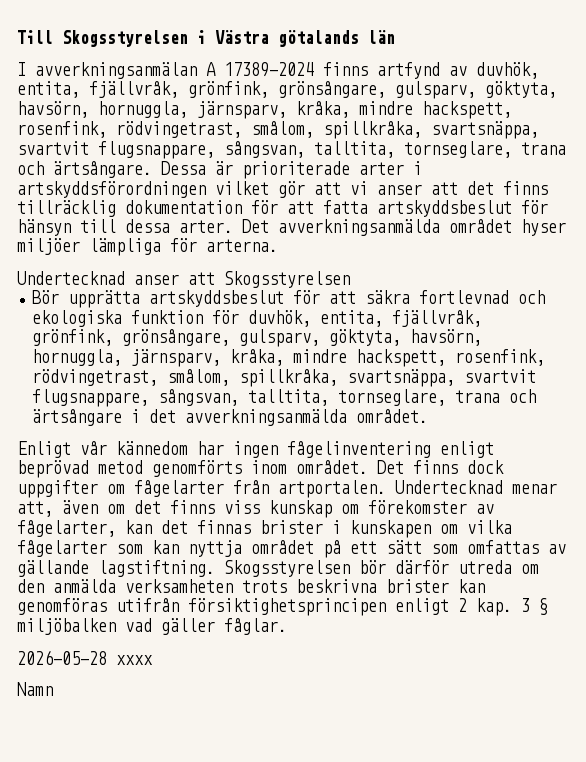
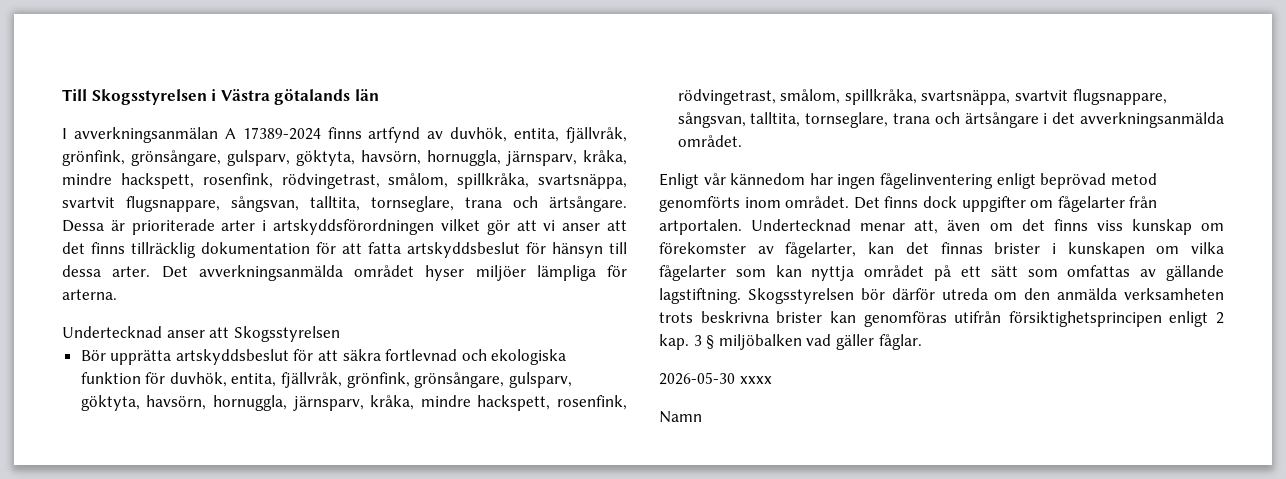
[17,650,107,665] 2026-05-28 -> [659,372,735,385] 2026-05-30

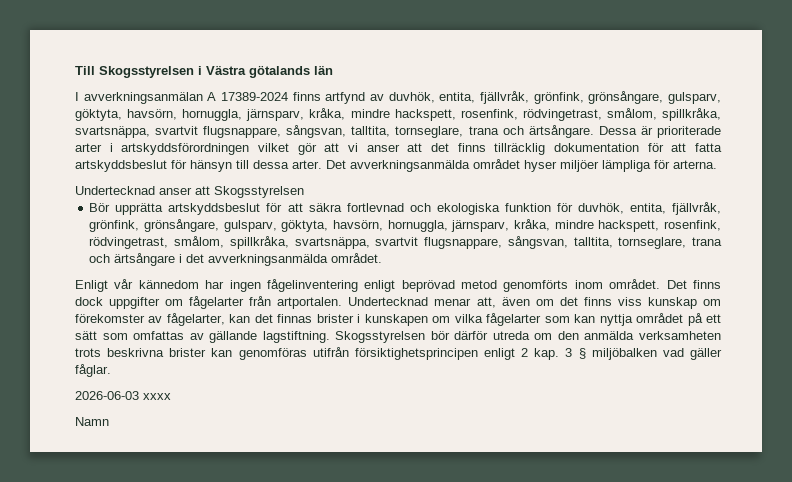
[659,372,735,385] 2026-05-30 -> [75,391,139,400] 2026-06-03

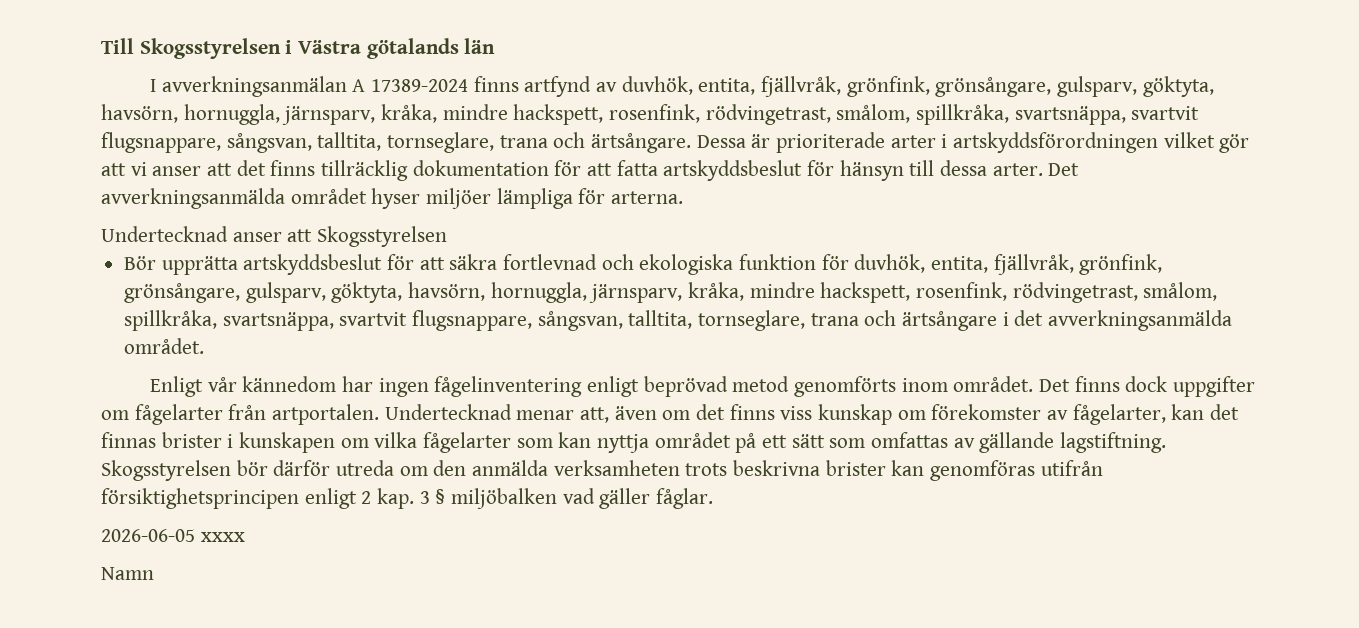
[75,391,139,400] 2026-06-03 -> [101,529,195,542] 2026-06-05

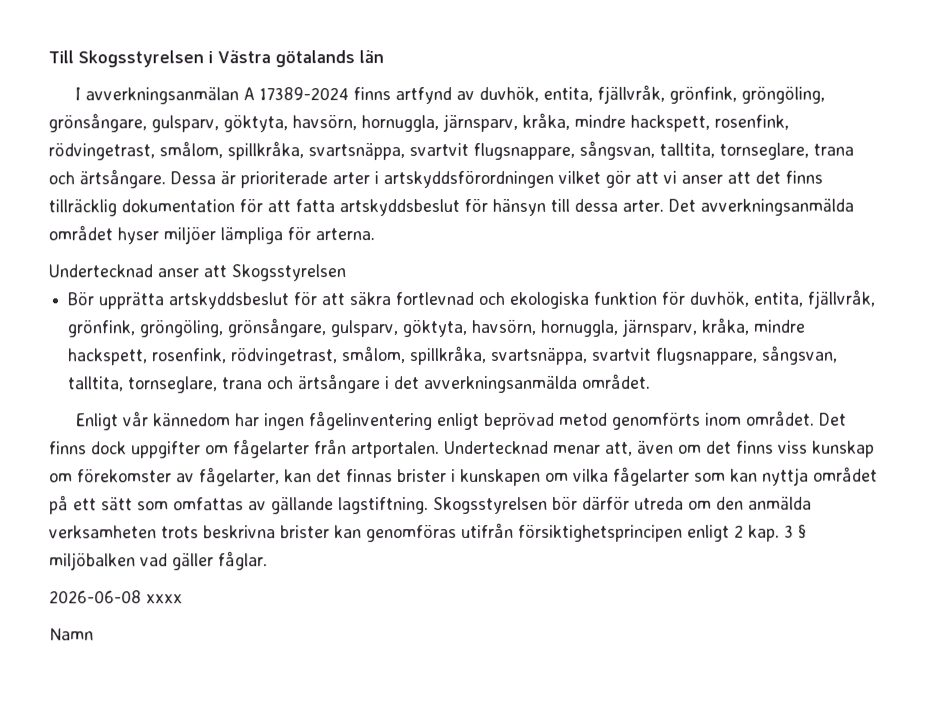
(930, 86) none -> [741,85,826,104] gröngöling,
(1163, 264) none -> [139,319,224,338] gröngöling,
[101,529,195,542] 2026-06-05 -> [49,590,142,604] 2026-06-08

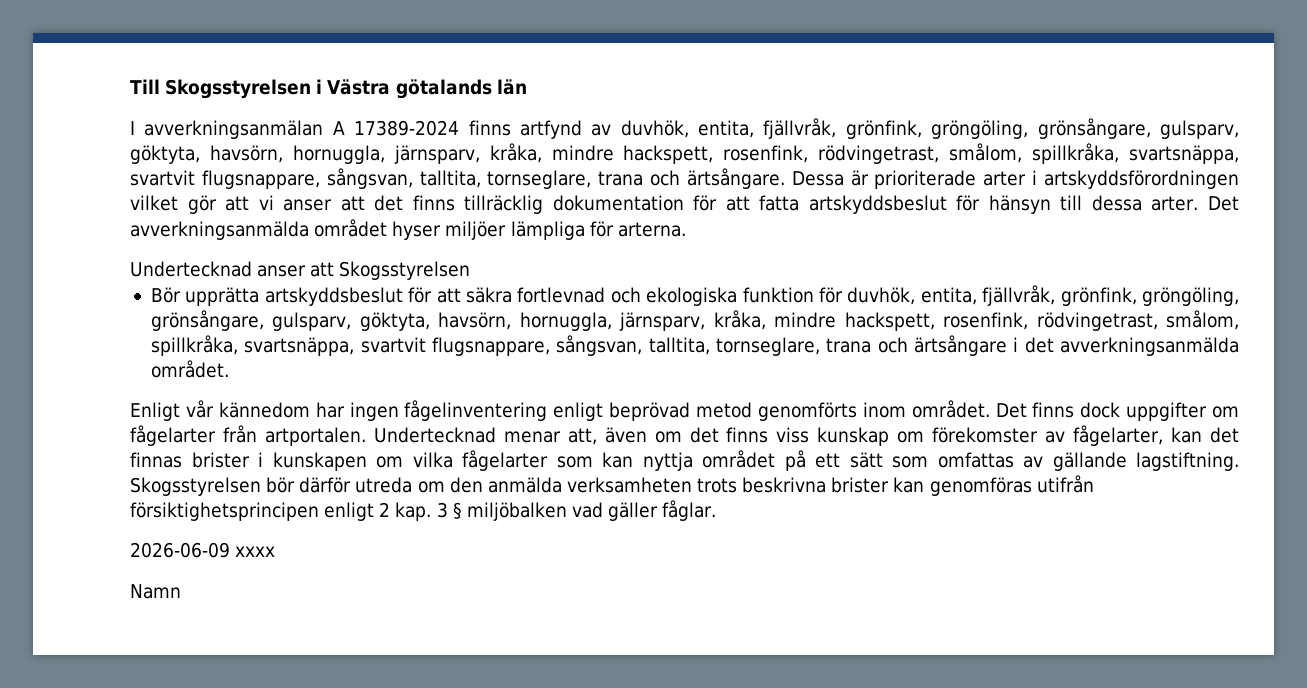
[49,590,142,604] 2026-06-08 -> [130,542,230,558] 2026-06-09

